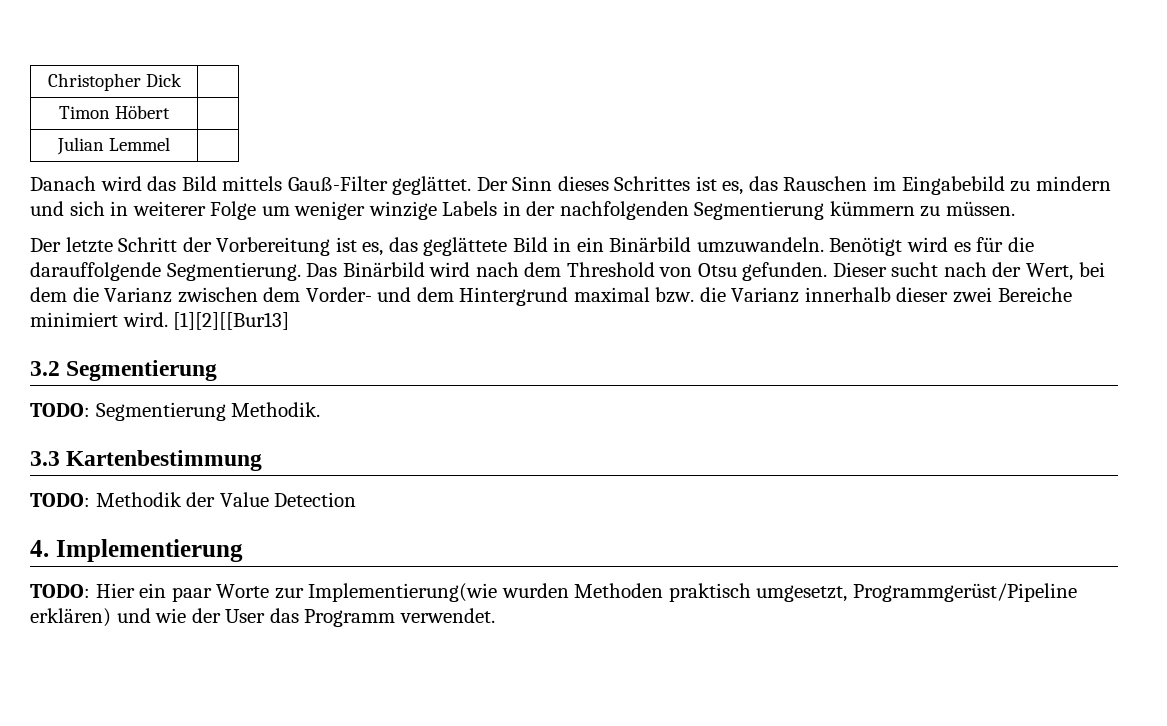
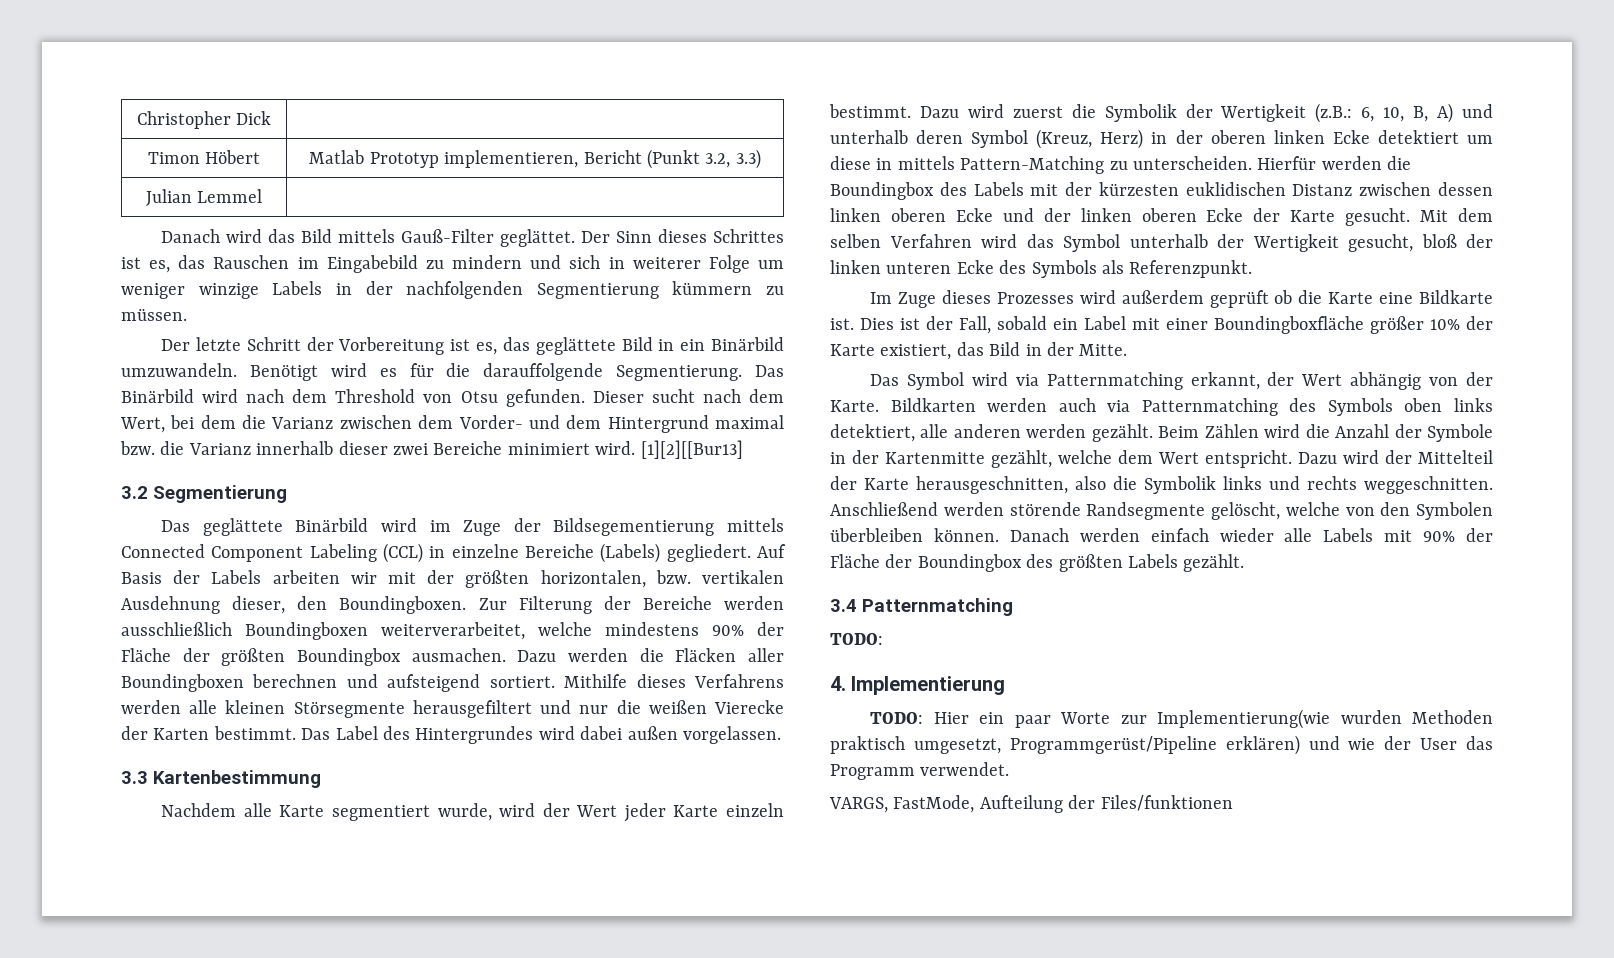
(170, 112) none -> [309,149,761,169] Matlab Prototyp implementieren, Bericht (Punkt 3.2, 3.3)
[992,262,1022,277] der -> [749,389,785,403] dem
[30,402,321,421] [30,450,263,471] [30,492,357,507] TODO: Segmentierung Methodik. // 3.3 Kartenbestimmung // TODO: Methodik der Value Detection -> [161,518,784,536] [121,543,786,563] [121,570,784,588] [121,596,784,614] [121,622,784,640] [121,648,784,666] [121,674,784,692] [121,700,784,718] [121,726,781,744] [121,770,321,788] [161,803,784,822] [829,103,1493,123] [830,129,1494,149] [830,156,1412,174] [830,182,1493,200] [830,208,1493,226] [830,234,1493,252] [830,260,1253,278] [870,290,1493,308] [830,316,1493,334] [830,342,1128,360] [870,372,1493,390] [830,398,1493,416] [830,424,1493,442] [830,450,1493,468] [830,476,1493,494] [830,502,1493,520] [830,528,1493,542] [830,554,1245,572] [830,598,1013,616] [830,633,883,645] Das geglättete Binärbild wird im Zuge der Bildsegementierung mittels Connected Component Labeling (CCL) in einzelne Bereiche (Labels) gegliedert. Auf Basis der Labels arbeiten wir mit der größten horizontalen, bzw. vertikalen Ausdehnung dieser, den Boundingboxen. Zur Filterung der Bereiche werden ausschließlich Boundingboxen weiterverarbeitet, welche mindestens 90% der Fläche der größten Boundingbox ausmachen. Dazu werden die Fläcken aller Boundingboxen berechnen und aufsteigend sortiert. Mithilfe dieses Verfahrens werden alle kleinen Störsegmente herausgefiltert und nur die weißen Vierecke der Karten bestimmt. Das Label des Hintergrundes wird dabei außen vorgelassen. // 3.3 Kartenbestimmung // Nachdem alle Karte segmentiert wurde, wird der Wert jeder Karte einzeln bestimmt. Dazu wird zuerst die Symbolik der Wertigkeit (z.B.: 6, 10, B, A) und unterhalb deren Symbol (Kreuz, Herz) in der oberen linken Ecke detektiert um diese in mittels Pattern-Matching zu unterscheiden. Hierfür werden die Boundingbox des Labels mit der kürzesten euklidischen Distanz zwischen dessen linken oberen Ecke und der linken oberen Ecke der Karte gesucht. Mit dem selben Verfahren wird das Symbol unterhalb der Wertigkeit gesucht, bloß der linken unteren Ecke des Symbols als Referenzpunkt. // Im Zuge dieses Prozesses wird außerdem geprüft ob die Karte eine Bildkarte ist. Dies ist der Fall, sobald ein Label mit einer Boundingboxfläche größer 10% der Karte existiert, das Bild in der Mitte. // Das Symbol wird via Patternmatching erkannt, der Wert abhängig von der Karte. Bildkarten werden auch via Patternmatching des Symbols oben links detektiert, alle anderen werden gezählt. Beim Zählen wird die Anzahl der Symbole in der Kartenmitte gezählt, welche dem Wert entspricht. Dazu wird der Mittelteil der Karte herausgeschnitten, also die Symbolik links und rechts weggeschnitten. Anschließend werden störende Randsegmente gelöscht, welche von den Symbolen überbleiben können. Danach werden einfach wieder alle Labels mit 90% der Fläche der Boundingbox des größten Labels gezählt. // 3.4 Patternmatching // TODO:
(495, 615) none -> [829,795,1233,813] // VARGS, FastMode, Aufteilung der Files/funktionen

